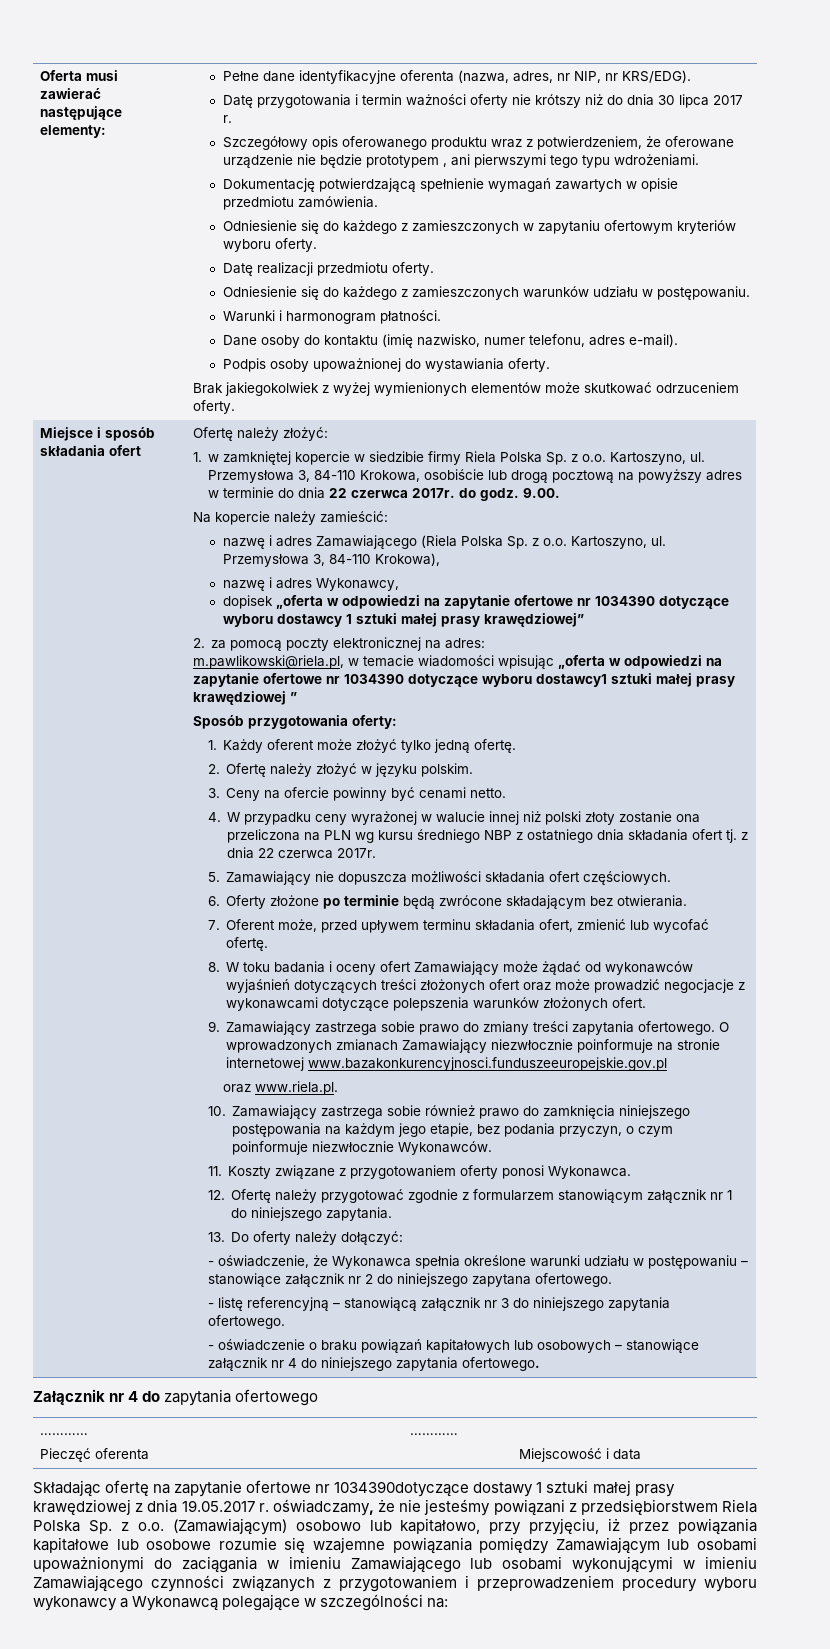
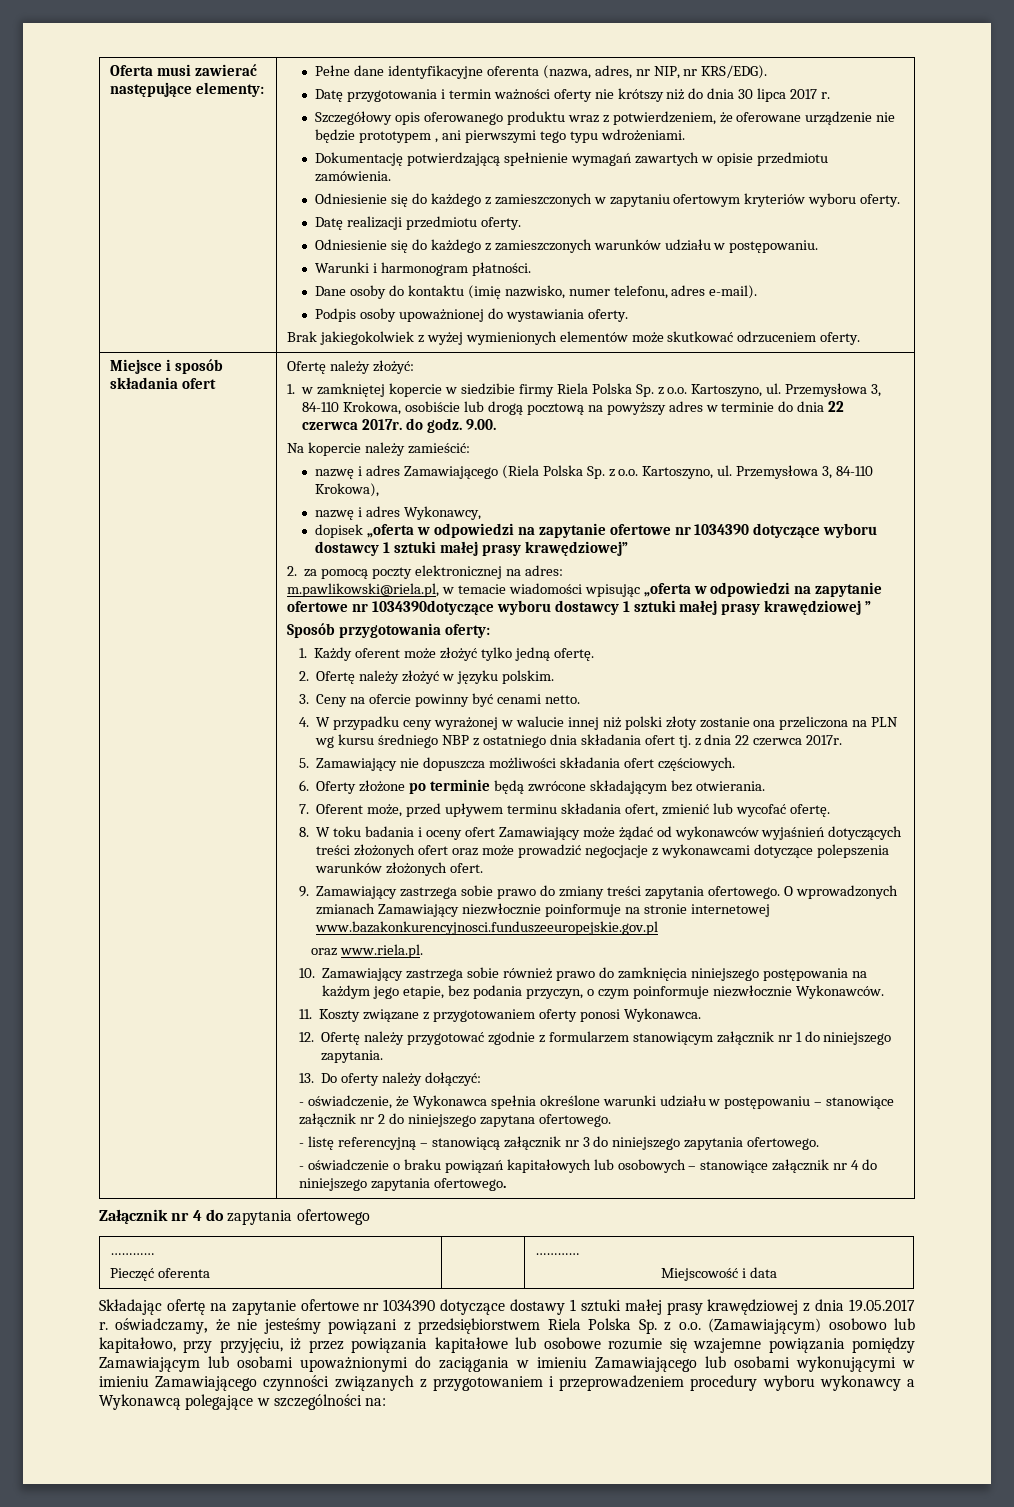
[343,674,607,687] 1034390 dotyczące wyboru dostawcy1 -> [371,600,630,615] 1034390dotyczące wyboru dostawcy 1
[334,1481,470,1497] 1034390dotyczące -> [383,1299,506,1315] 1034390 dotyczące

